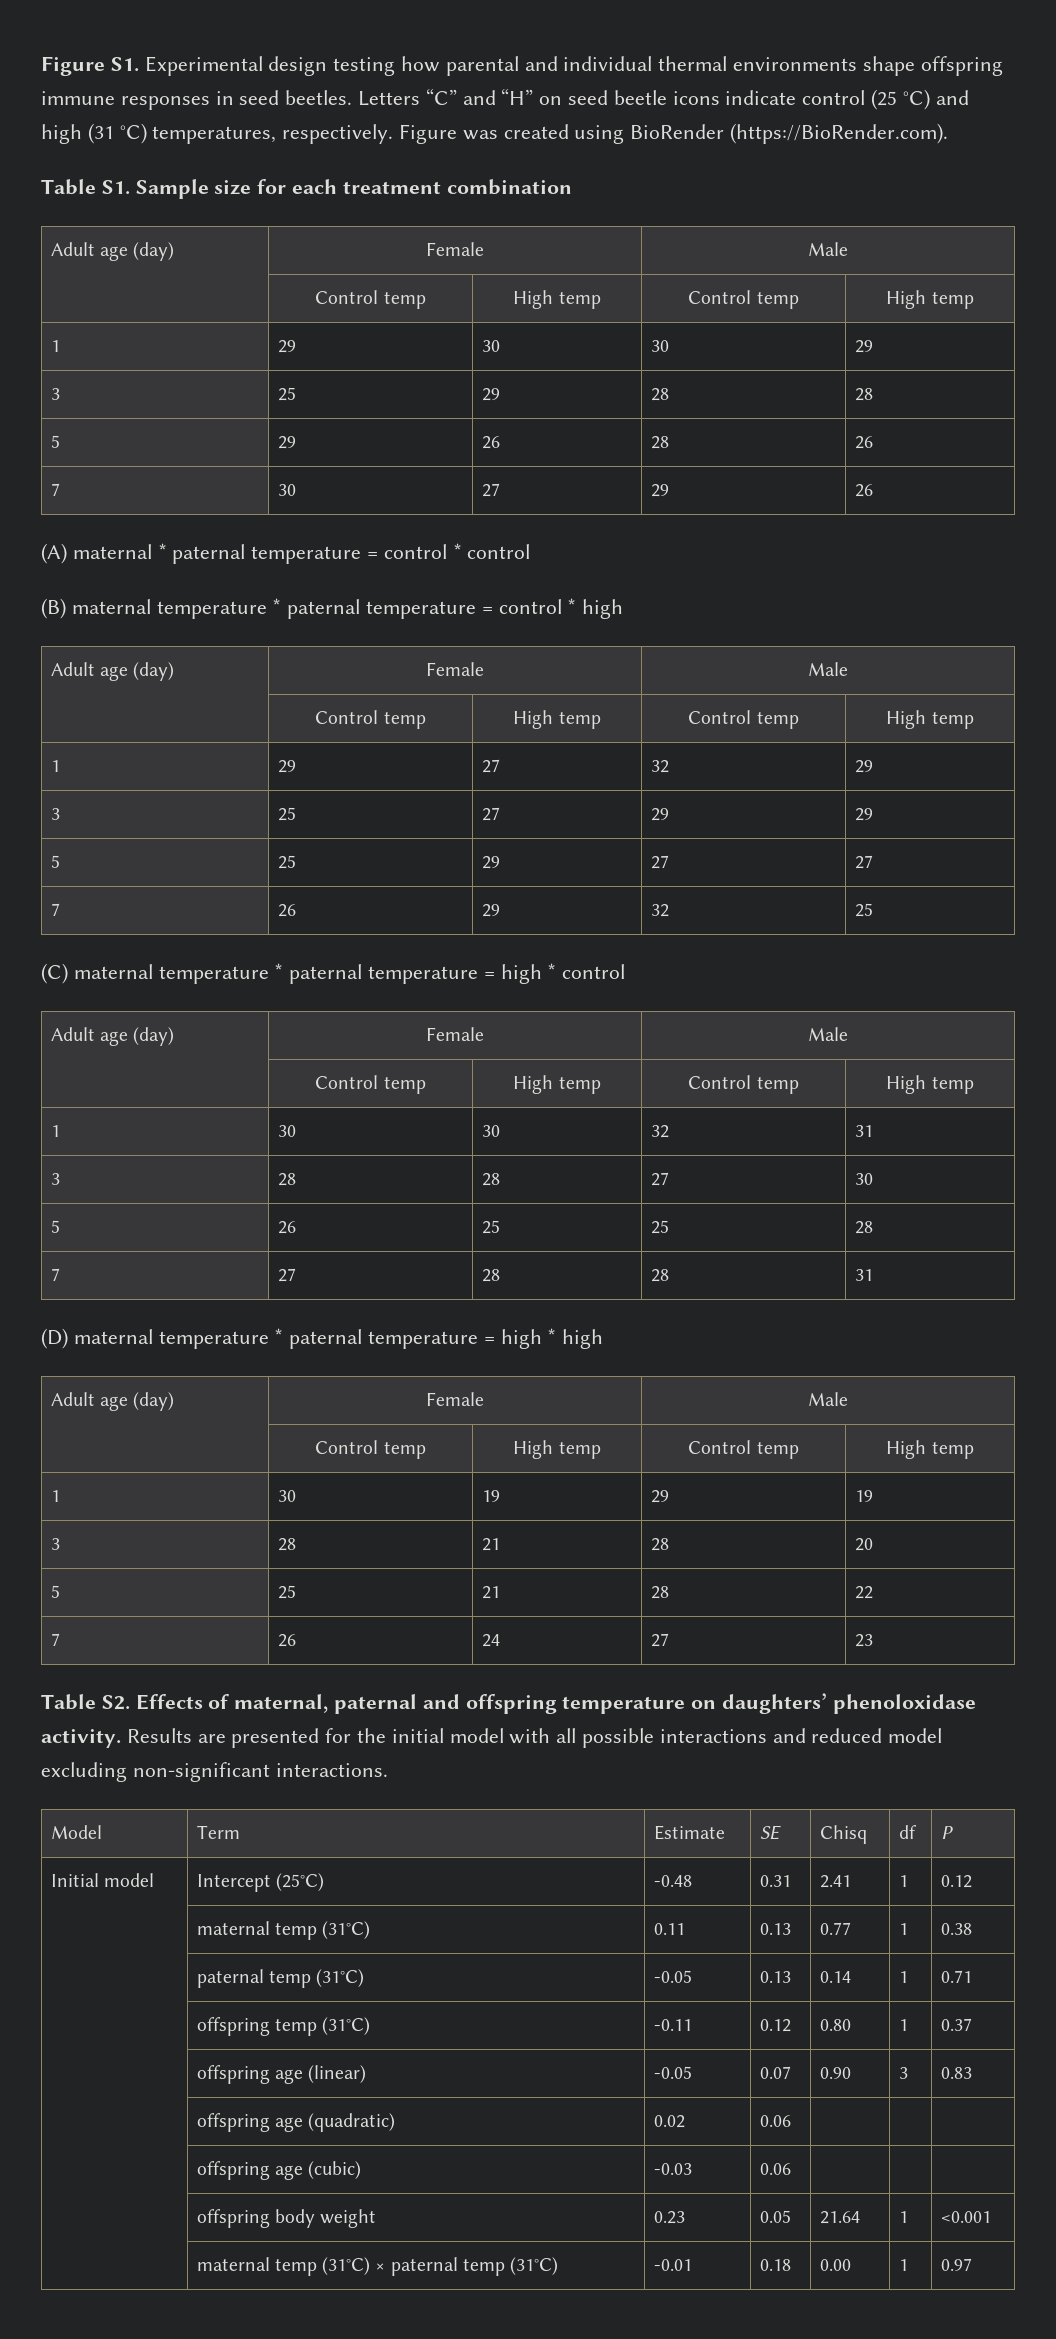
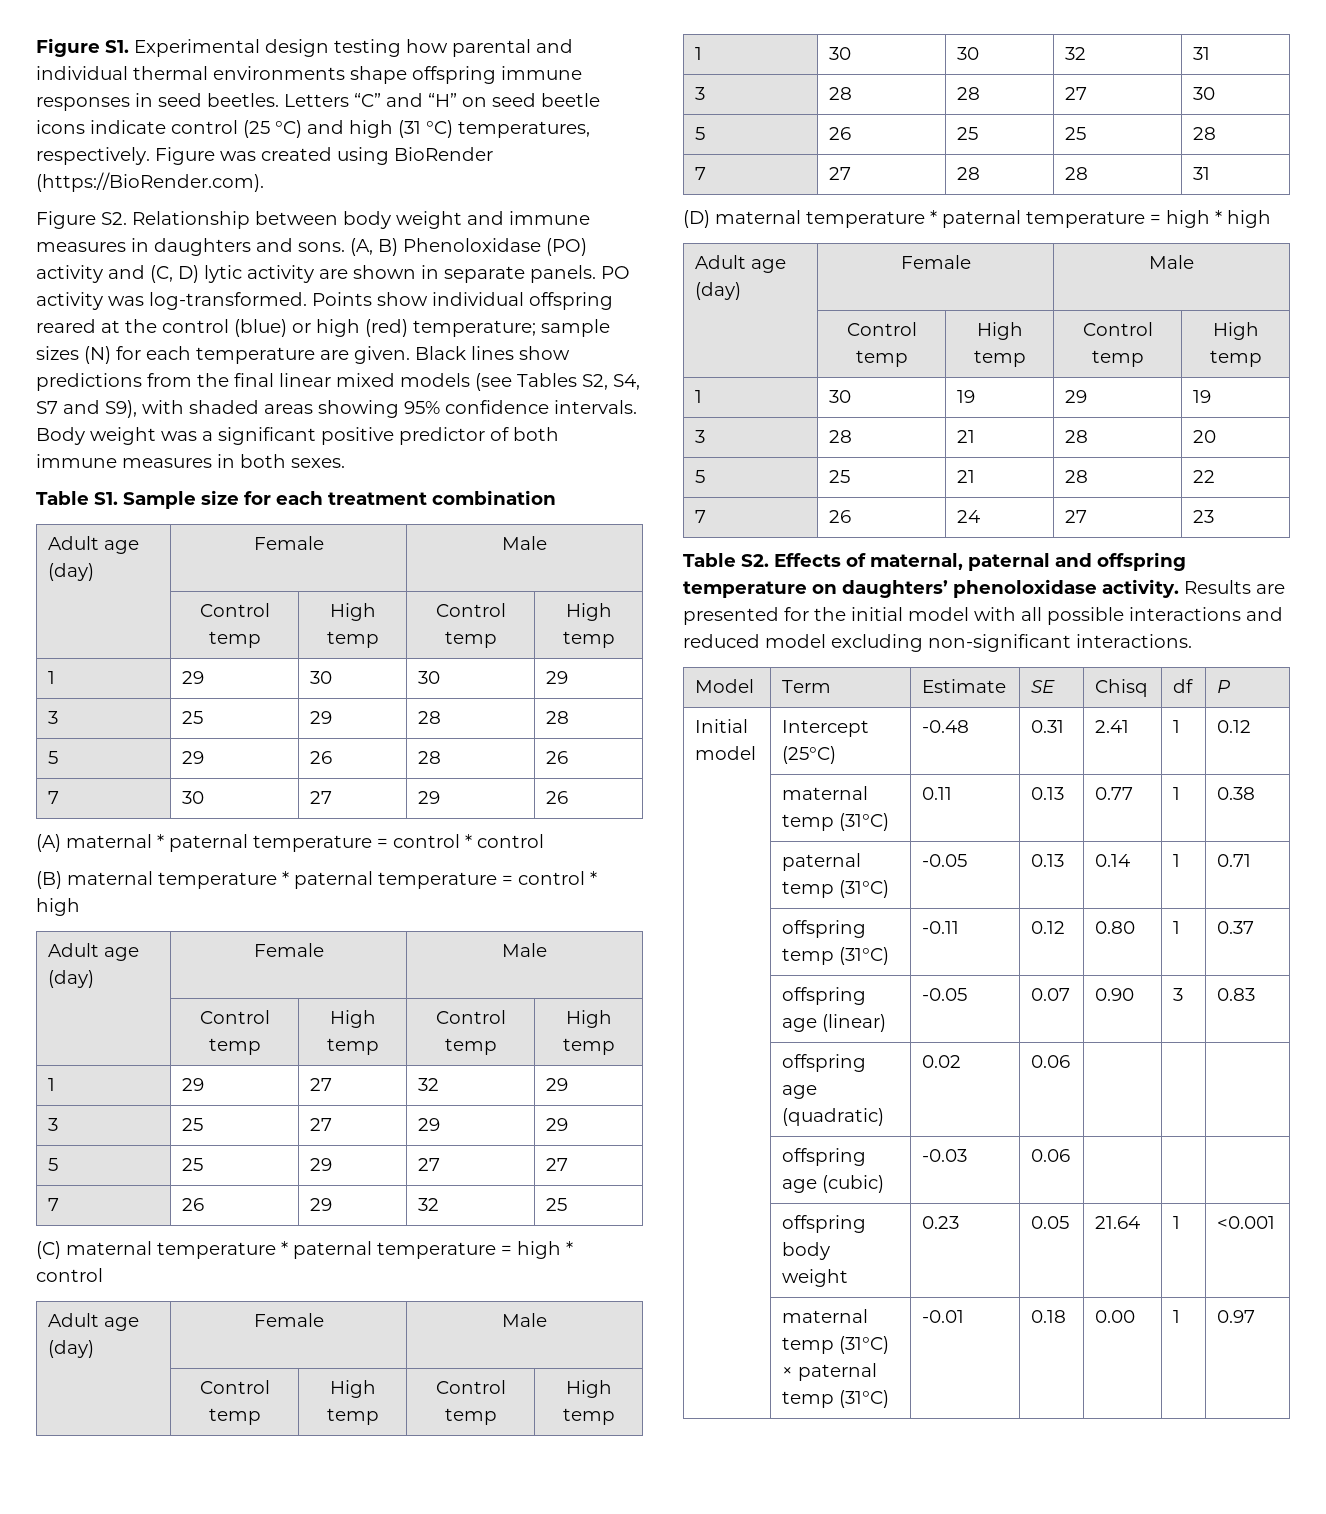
(949, 133) none -> [36,211,590,229] [36,238,587,256] [36,265,630,283] [36,292,613,310] [36,319,610,337] [36,346,570,364] [36,373,640,391] [36,400,637,418] [36,427,559,445] [36,454,345,468] // Figure S2. Relationship between body weight and immune measures in daughters and sons. (A, B) Phenoloxidase (PO) activity and (C, D) lytic activity are shown in separate panels. PO activity was log-transformed. Points show individual offspring reared at the control (blue) or high (red) temperature; sample sizes (N) for each temperature are given. Black lines show predictions from the final linear mixed models (see Tables S2, S4, S7 and S9), with shaded areas showing 95% confidence intervals. Body weight was a significant positive predictor of both immune measures in both sexes.

